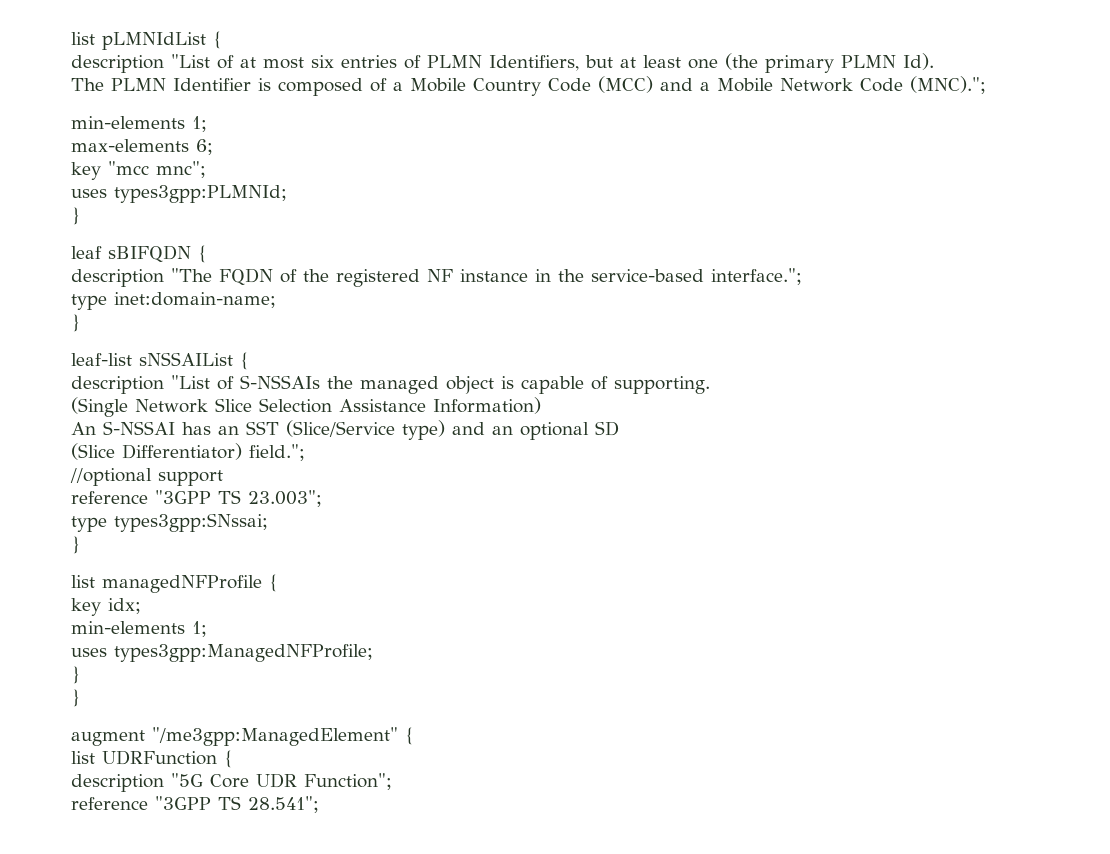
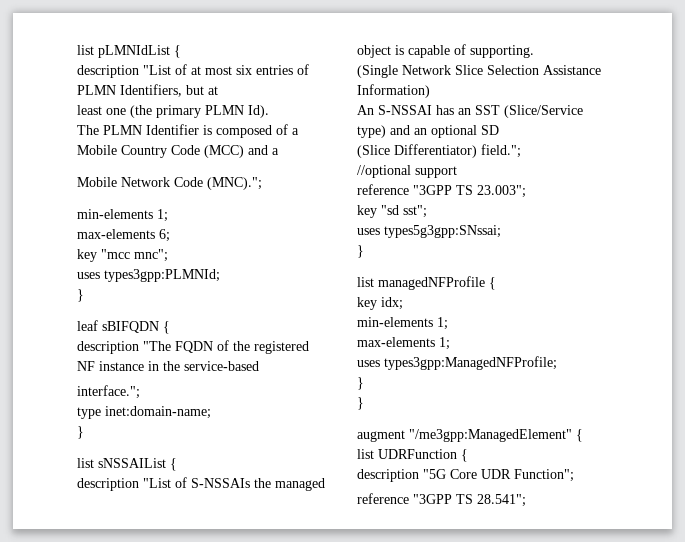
(636, 62) none -> (218, 90) //
(710, 86) none -> (279, 151) //
(704, 275) none -> (259, 366) //
[71,353,132,366] leaf-list -> [77,458,94,468] list
[71,513,268,532] type types3gpp:SNssai; -> [357,205,427,218] [357,225,501,238] key "sd sst"; // uses types5g3gpp:SNssai;
(207, 629) none -> [357,337,450,350] // max-elements 1;

